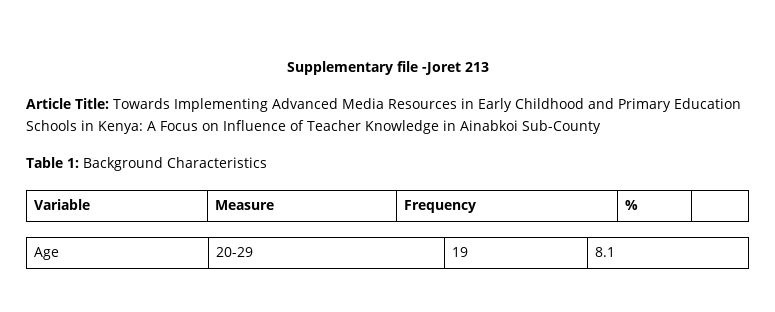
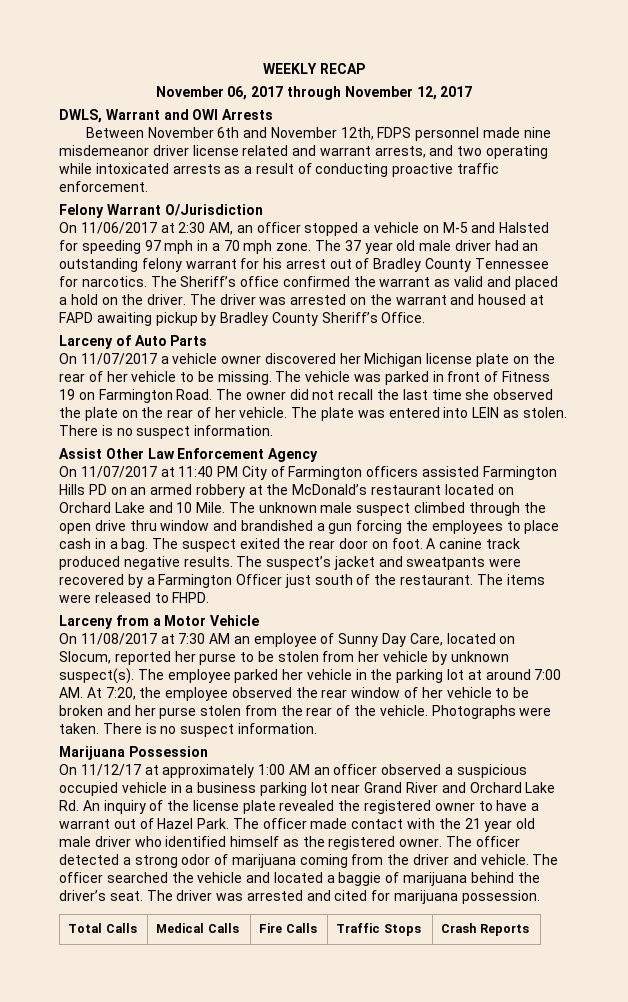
[286,61,489,75] [26,98,741,112] [26,120,601,134] [26,157,267,171] [33,199,90,210] [214,200,274,210] [403,200,476,213] [624,200,638,210] [33,247,59,260] [215,247,253,257] [451,247,468,257] [594,247,615,257] Supplementary file -Joret 213 // Article Title: Towards Implementing Advanced Media Resources in Early Childhood and Primary Education Schools in Kenya: A Focus on Influence of Teacher Knowledge in Ainabkoi Sub-County // Table 1: Background Characteristics // Variable | Measure | Frequency | % | // Age | 20-29 | 19 | 8.1 -> [263,63,365,74] [155,86,473,100] [59,109,274,123] [85,127,551,141] [59,145,549,159] [59,163,500,177] [59,181,148,192] [59,204,263,218] [59,222,550,236] [59,240,539,254] [59,258,549,272] [59,276,558,290] [59,294,544,305] [59,312,426,326] [59,335,208,349] [59,353,555,367] [59,371,550,385] [59,389,554,403] [59,407,567,421] [59,425,274,439] [59,448,319,462] [59,466,557,480] [59,484,514,498] [59,502,546,516] [59,520,560,534] [59,538,520,552] [59,556,522,570] [59,574,545,588] [59,592,210,603] [59,615,260,629] [59,633,516,647] [59,651,509,665] [59,668,562,684] [59,687,530,701] [59,705,552,719] [59,723,317,737] [59,746,208,760] [59,764,527,778] [59,782,556,796] [59,800,540,814] [59,818,536,832] [59,836,520,850] [59,854,559,868] [59,872,540,886] [59,890,540,904] [68,923,137,933] [156,923,239,933] [259,923,317,933] [336,923,421,936] [441,923,529,936] WEEKLY RECAP // November 06, 2017 through November 12, 2017 // DWLS, Warrant and OWI Arrests // Between November 6th and November 12th, FDPS personnel made nine misdemeanor driver license related and warrant arrests, and two operating while intoxicated arrests as a result of conducting proactive traffic enforcement. // Felony Warrant O/Jurisdiction // On 11/06/2017 at 2:30 AM, an officer stopped a vehicle on M-5 and Halsted for speeding 97 mph in a 70 mph zone. The 37 year old male driver had an outstanding felony warrant for his arrest out of Bradley County Tennessee for narcotics. The Sheriff’s office confirmed the warrant as valid and placed a hold on the driver. The driver was arrested on the warrant and housed at FAPD awaiting pickup by Bradley County Sheriff’s Office. // Larceny of Auto Parts // On 11/07/2017 a vehicle owner discovered her Michigan license plate on the rear of her vehicle to be missing. The vehicle was parked in front of Fitness 19 on Farmington Road. The owner did not recall the last time she observed the plate on the rear of her vehicle. The plate was entered into LEIN as stolen. There is no suspect information. // Assist Other Law Enforcement Agency // On 11/07/2017 at 11:40 PM City of Farmington officers assisted Farmington Hills PD on an armed robbery at the McDonald’s restaurant located on Orchard Lake and 10 Mile. The unknown male suspect climbed through the open drive thru window and brandished a gun forcing the employees to place cash in a bag. The suspect exited the rear door on foot. A canine track produced negative results. The suspect’s jacket and sweatpants were recovered by a Farmington Officer just south of the restaurant. The items were released to FHPD. // Larceny from a Motor Vehicle // On 11/08/2017 at 7:30 AM an employee of Sunny Day Care, located on Slocum, reported her purse to be stolen from her vehicle by unknown suspect(s). The employee parked her vehicle in the parking lot at around 7:00 AM. At 7:20, the employee observed the rear window of her vehicle to be broken and her purse stolen from the rear of the vehicle. Photographs were taken. There is no suspect information. // Marijuana Possession // On 11/12/17 at approximately 1:00 AM an officer observed a suspicious occupied vehicle in a business parking lot near Grand River and Orchard Lake Rd. An inquiry of the license plate revealed the registered owner to have a warrant out of Hazel Park. The officer made contact with the 21 year old male driver who identified himself as the registered owner. The officer detected a strong odor of marijuana coming from the driver and vehicle. The officer searched the vehicle and located a baggie of marijuana behind the driver’s seat. The driver was arrested and cited for marijuana possession. // Total Calls | Medical Calls | Fire Calls | Traffic Stops | Crash Reports

